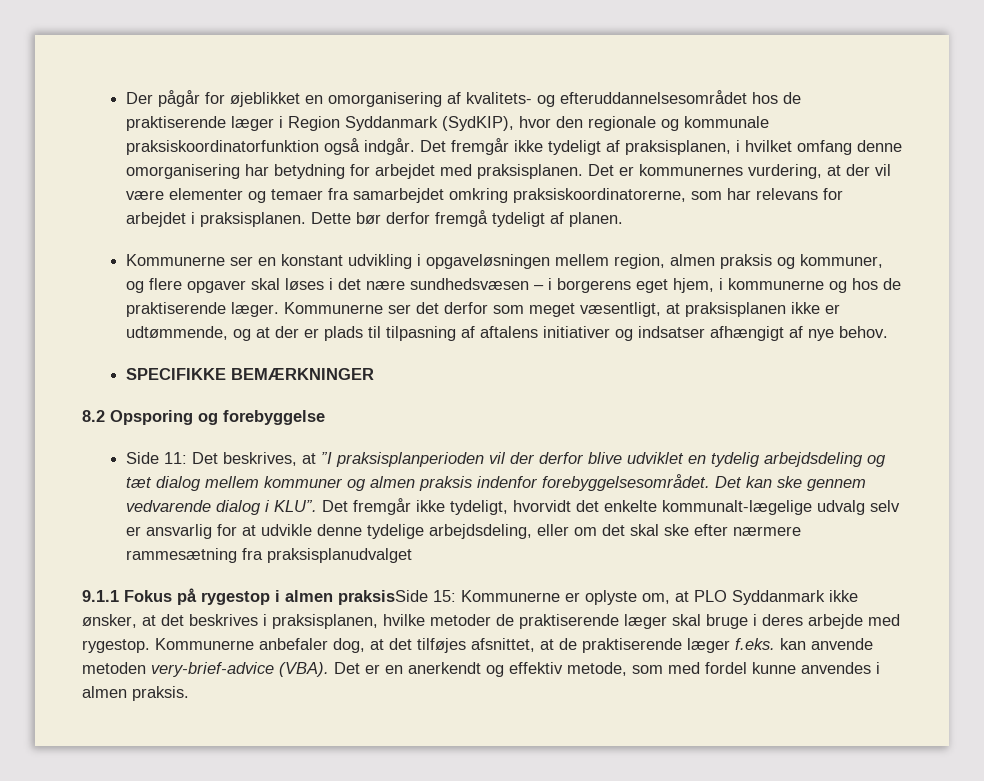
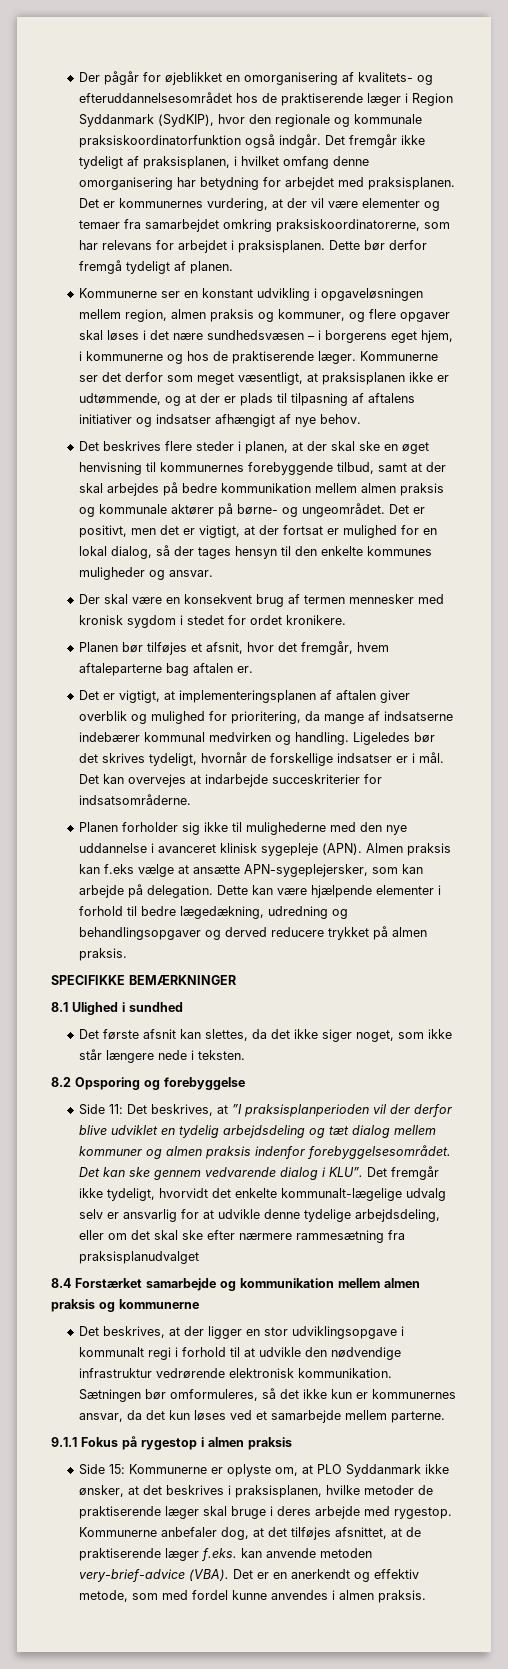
[125,368,374,380] SPECIFIKKE BEMÆRKNINGER -> [79,441,430,454] [79,462,447,475] [79,482,445,496] [79,503,426,517] [79,525,438,538] [79,545,433,559] [79,567,214,580] [79,594,445,607] [79,615,347,628] [79,641,390,655] [79,663,254,676] [79,690,411,703] [79,711,454,724] [79,732,436,745] [79,752,445,766] [79,774,383,787] [79,794,192,805] [79,822,408,835] [79,843,452,856] [79,864,424,877] [79,884,442,898] [79,906,349,919] [79,926,428,940] [79,948,128,961] [51,975,236,985] [51,1002,183,1015] [79,1029,453,1042] [79,1049,246,1063] Det beskrives flere steder i planen, at der skal ske en øget henvisning til kommunernes forebyggende tilbud, samt at der skal arbejdes på bedre kommunikation mellem almen praksis og kommunale aktører på børne- og ungeområdet. Det er positivt, men det er vigtigt, at der fortsat er mulighed for en lokal dialog, så der tages hensyn til den enkelte kommunes muligheder og ansvar. // Der skal være en konsekvent brug af termen mennesker med kronisk sygdom i stedet for ordet kronikere. // Planen bør tilføjes et afsnit, hvor det fremgår, hvem aftaleparterne bag aftalen er. // Det er vigtigt, at implementeringsplanen af aftalen giver overblik og mulighed for prioritering, da mange af indsatserne indebærer kommunal medvirken og handling. Ligeledes bør det skrives tydeligt, hvornår de forskellige indsatser er i mål. Det kan overvejes at indarbejde succeskriterier for indsatsområderne. // Planen forholder sig ikke til mulighederne med den nye uddannelse i avanceret klinisk sygepleje (APN). Almen praksis kan f.eks vælge at ansætte APN-sygeplejersker, som kan arbejde på delegation. Dette kan være hjælpende elementer i forhold til bedre lægedækning, udredning og behandlingsopgaver og derved reducere trykket på almen praksis. // SPECIFIKKE BEMÆRKNINGER // 8.1 Ulighed i sundhed // Det første afsnit kan slettes, da det ikke siger noget, som ikke står længere nede i teksten.
(412, 555) none -> [51,1278,420,1291] [51,1299,199,1312] [79,1326,405,1339] [79,1347,402,1360] [79,1368,393,1379] [79,1388,457,1402] [79,1410,446,1423] // 8.4 Forstærket samarbejde og kommunikation mellem almen praksis og kommunerne // Det beskrives, at der ligger en stor udviklingsopgave i kommunalt regi i forhold til at udvikle den nødvendige infrastruktur vedrørende elektronisk kommunikation. Sætningen bør omformuleres, så det ikke kun er kommunernes ansvar, da det kun løses ved et samarbejde mellem parterne.
[338,590,428,605] praksisSide -> [248,1437,292,1450] [79,1464,106,1475] praksis // Side

